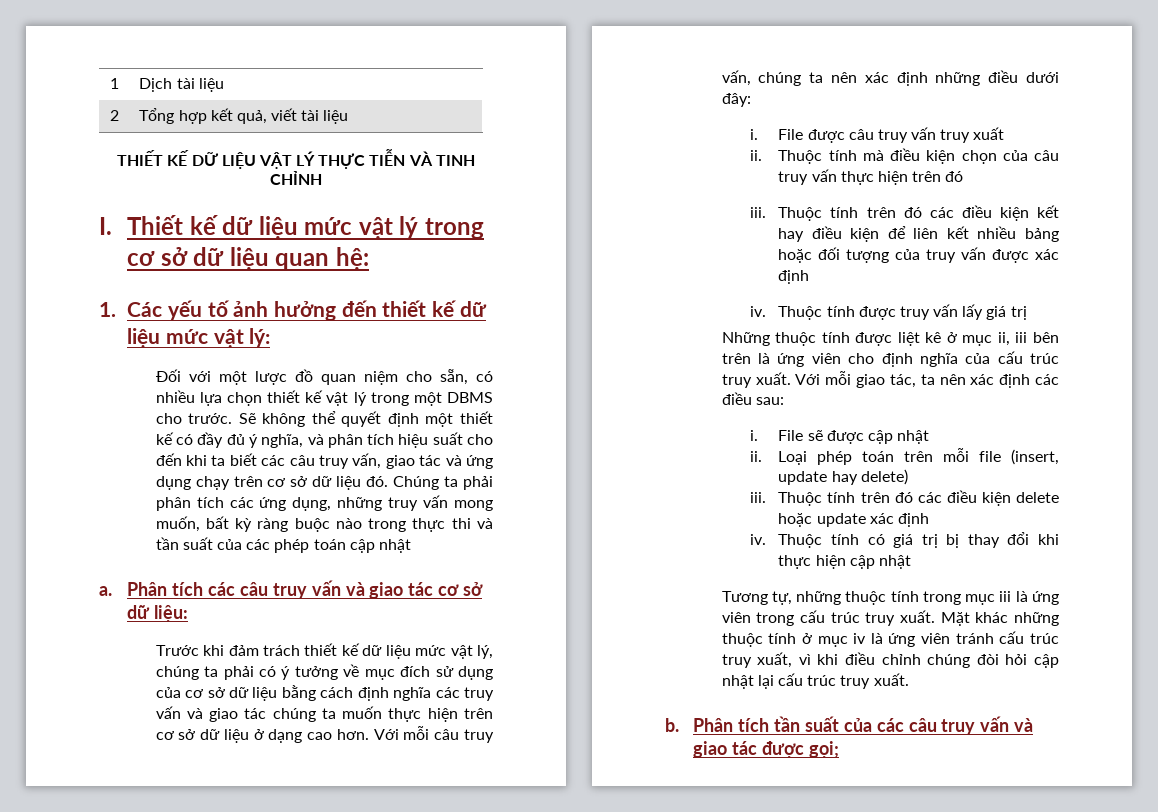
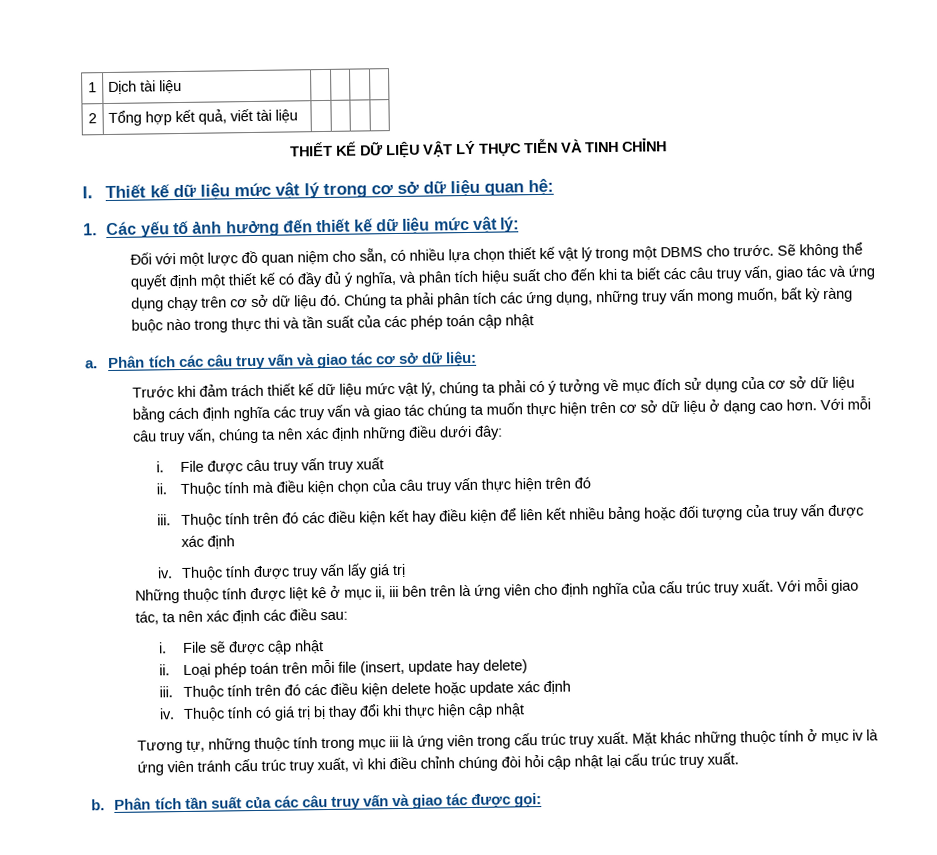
[808,741,839,758] gọi; -> [514,793,543,808] gọi:

